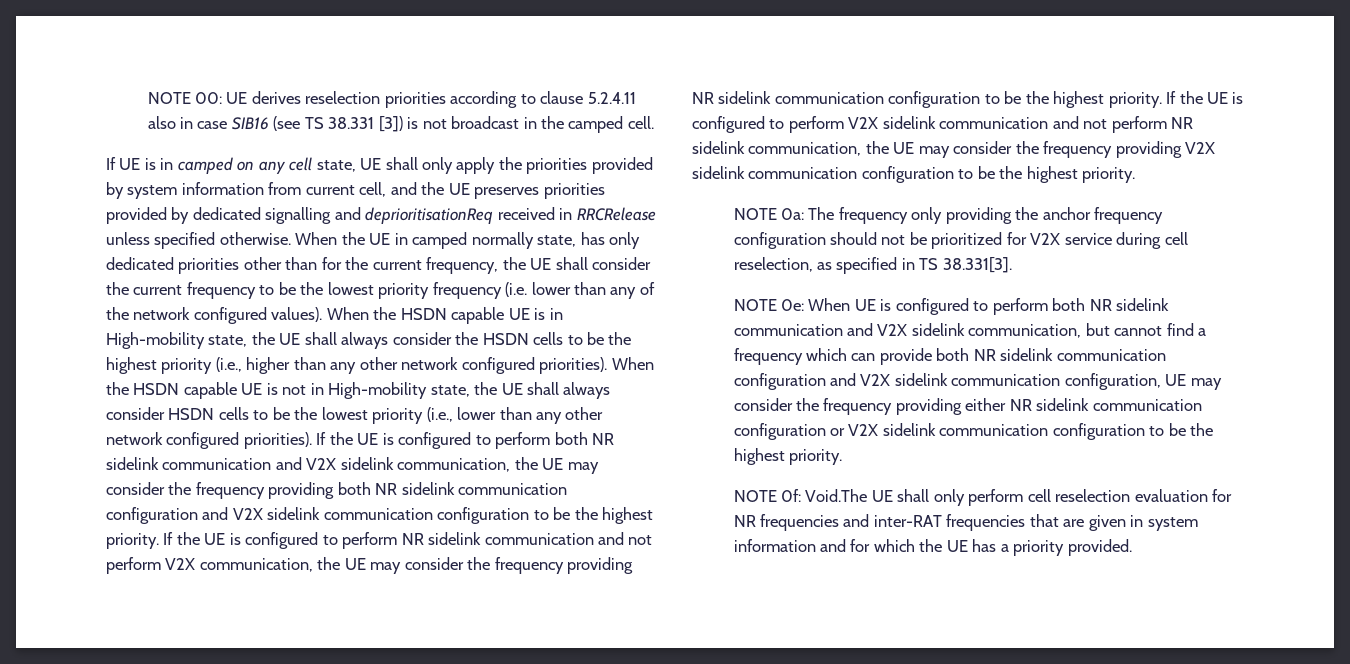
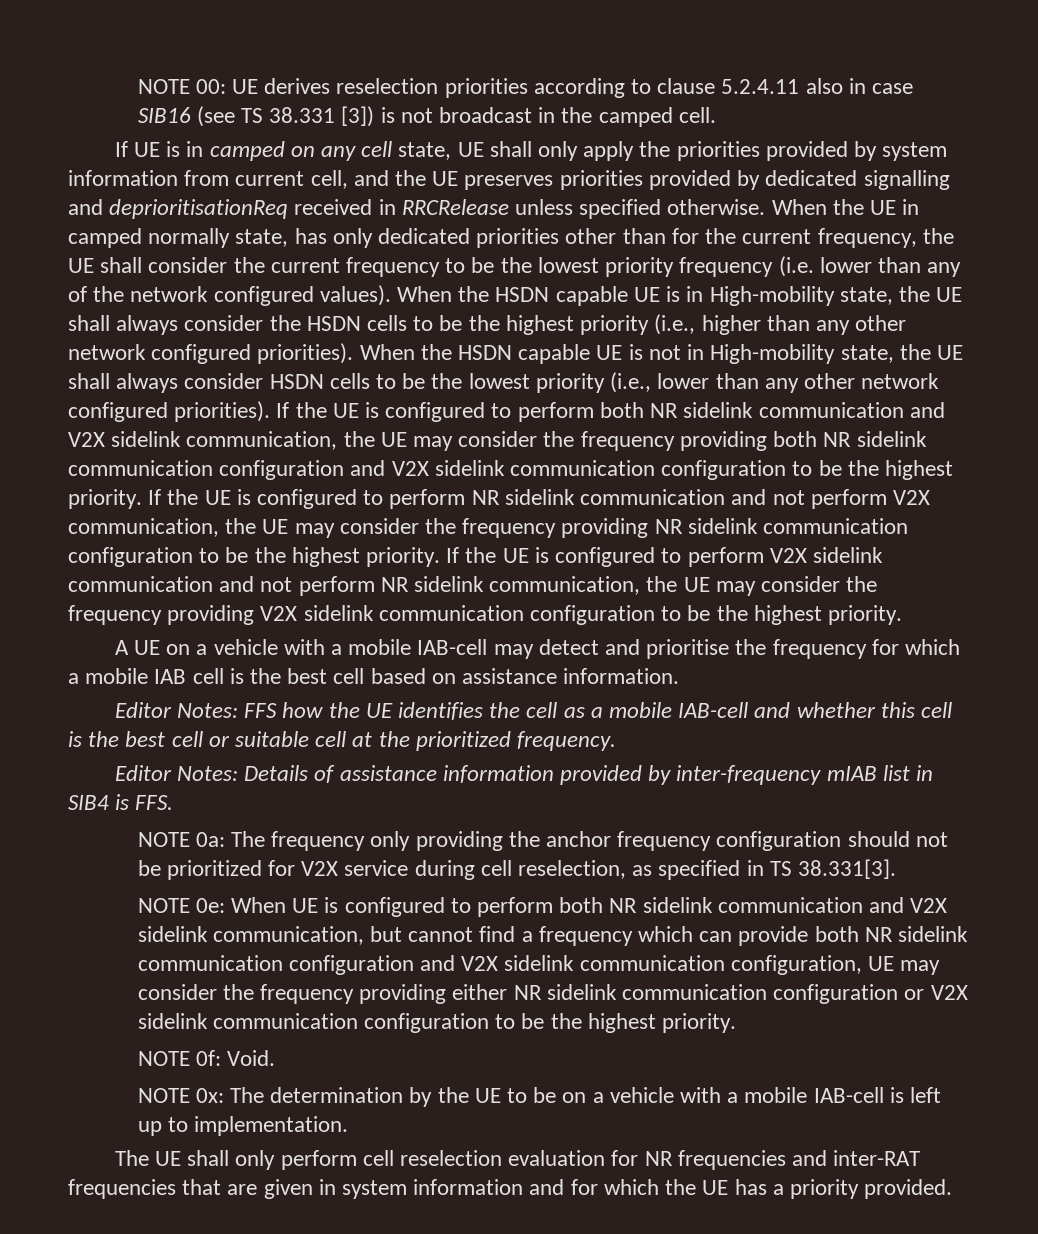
(1136, 175) none -> [114,639,961,659] [68,668,680,684] [114,702,953,720] [68,731,617,751] [114,765,934,785] [68,794,174,810] // A UE on a vehicle with a mobile IAB-cell may detect and prioritise the frequency for which a mobile IAB cell is the best cell based on assistance information. // Editor Notes: FFS how the UE identifies the cell as a mobile IAB-cell and whether this cell is the best cell or suitable cell at the prioritized frequency. // Editor Notes: Details of assistance information provided by inter-frequency mIAB list in SIB4 is FFS.
[805,489,868,502] Void.The -> [226,1050,275,1066] [137,1087,942,1107] [137,1116,348,1136] [114,1150,149,1166] Void. // NOTE 0x: The determination by the UE to be on a vehicle with a mobile IAB-cell is left up to implementation. // The

